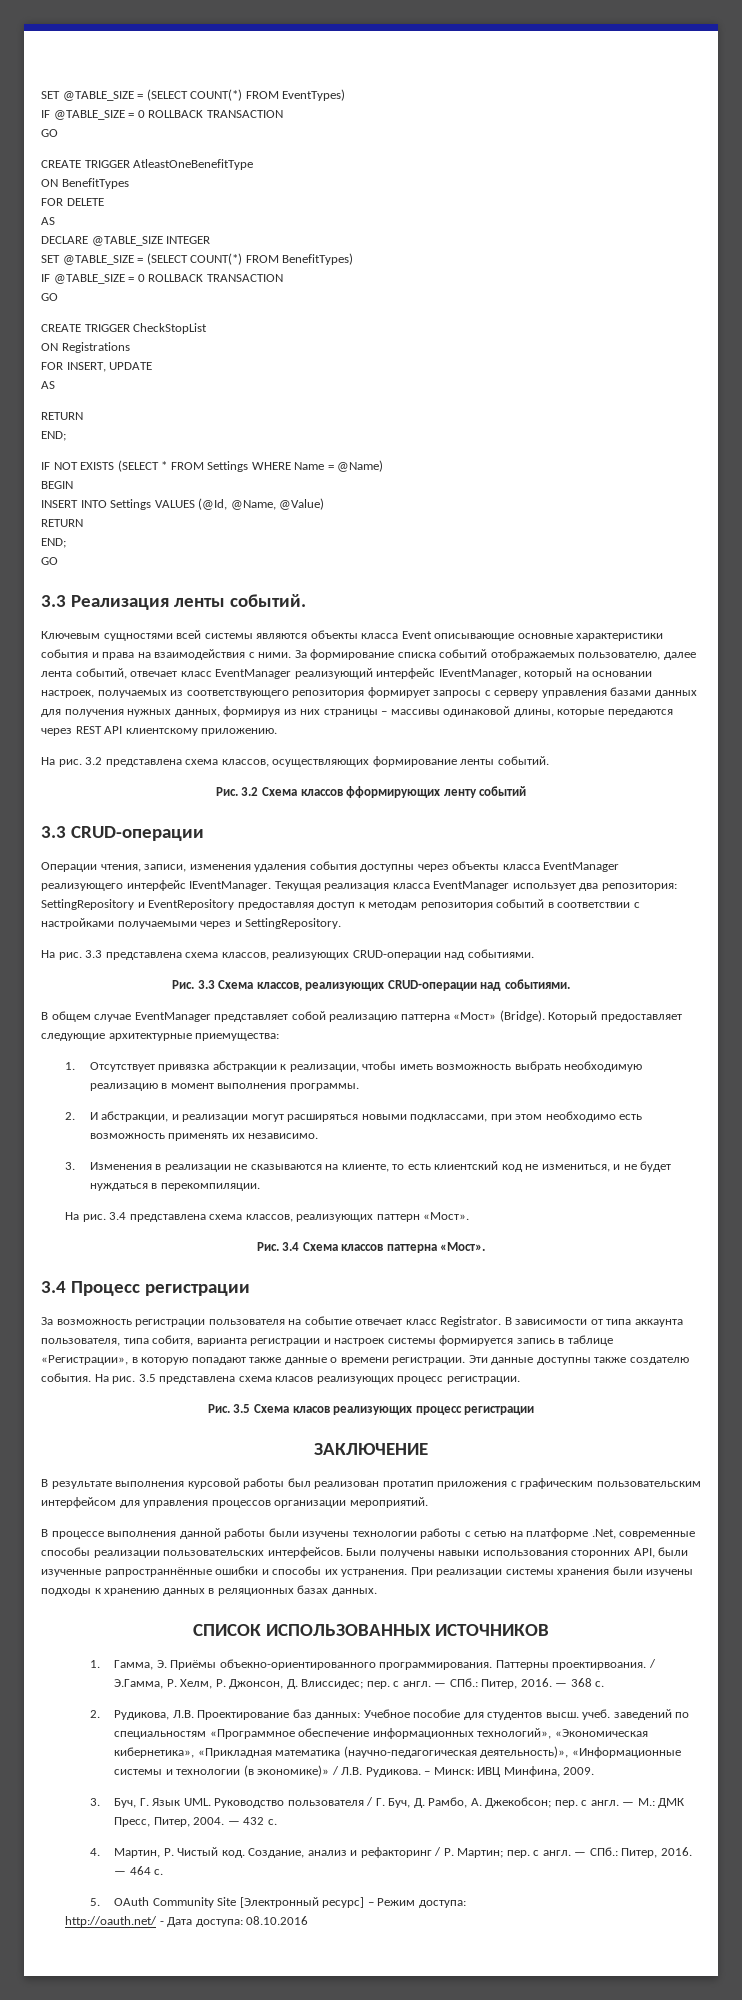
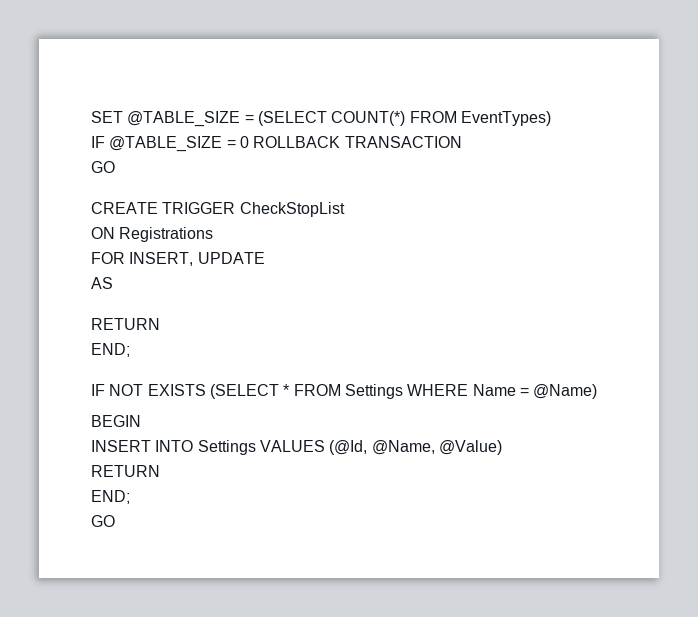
[41,159,254,170] [41,178,129,189] [41,198,104,206] [41,217,55,225] [41,236,211,246] [41,253,354,265] [41,274,283,284] [41,293,58,301] // CREATE TRIGGER AtleastOneBenefitType // ON BenefitTypes // FOR DELETE // AS // DECLARE @TABLE_SIZE INTEGER // SET @TABLE_SIZE = (SELECT COUNT(*) FROM BenefitTypes) // IF @TABLE_SIZE = 0 ROLLBACK TRANSACTION // GO -> (115, 167) none
[41,594,306,610] [41,630,664,641] [41,649,696,660] [41,668,653,679] [41,687,697,698] [41,706,673,717] [41,726,278,736] [41,756,549,767] [215,786,527,798] [41,826,204,841] [41,861,620,872] [41,880,677,891] [41,899,640,910] [41,918,342,929] [41,949,534,960] [172,979,570,991] [41,1010,682,1022] [41,1033,280,1041] [65,1061,643,1072] [89,1083,359,1091] [65,1111,643,1122] [89,1133,319,1141] [65,1161,672,1172] [89,1183,260,1191] [65,1212,470,1222] [256,1242,486,1253] [41,1281,250,1296] [41,1316,683,1327] [41,1335,613,1346] [41,1355,689,1365] [41,1373,520,1384] [207,1404,535,1415] [314,1443,428,1455] [41,1478,701,1489] [41,1497,428,1508] [41,1528,696,1539] [41,1547,689,1558] [41,1566,694,1577] [41,1585,377,1596] [193,1624,549,1636] [89,1659,656,1670] [114,1678,605,1689] [89,1709,690,1720] [114,1728,648,1739] [114,1746,681,1758] [114,1765,595,1777] [89,1797,685,1808] [114,1817,277,1827] [89,1847,692,1858] [114,1866,164,1875] [89,1897,466,1908] [65,1916,309,1927] // 3.3 Реализация ленты событий. // Ключевым сущностями всей системы являются объекты класса Event описывающие основные характеристики события и права на взаимодействия с ними. За формирование списка событий отображаемых пользователю, далее лента событий, отвечает класс EventManager реализующий интерфейс IEventManager, который на основании настроек, получаемых из соответствующего репозитория формирует запросы с серверу управления базами данных для получения нужных данных, формируя из них страницы – массивы одинаковой длины, которые передаются через REST API клиентскому приложению. // На рис. 3.2 представлена схема классов, осуществляющих формирование ленты событий. // Рис. 3.2 Схема классов фформирующих ленту событий // 3.3 CRUD-операции // Операции чтения, записи, изменения удаления события доступны через объекты класса EventManager реализующего интерфейс IEventManager. Текущая реализация класса EventManager использует два репозитория: SettingRepository и EventRepository предоставляя доступ к методам репозитория событий в соответствии с настройками получаемыми через и SettingRepository. // На рис. 3.3 представлена схема классов, реализующих CRUD-операции над событиями. // Рис. 3.3 Схема классов, реализующих CRUD-операции над событиями. // В общем случае EventManager представляет собой реализацию паттерна «Мост» (Bridge). Который предоставляет следующие архитектурные приемущества: // 1. Отсутствует привязка абстракции к реализации, чтобы иметь возможность выбрать необходимую реализацию в момент выполнения программы. // 2. И абстракции, и реализации могут расширяться новыми подклассами, при этом необходимо есть возможность применять их независимо. // 3. Изменения в реализации не сказываются на клиенте, то есть клиентский код не измениться, и не будет нуждаться в перекомпиляции. // На рис. 3.4 представлена схема классов, реализующих паттерн «Мост». // Рис. 3.4 Схема классов паттерна «Мост». // 3.4 Процесс регистрации // За возможность регистрации пользователя на событие отвечает класс Registrator. В зависимости от типа аккаунта пользователя, типа собитя, варианта регистрации и настроек системы формируется запись в таблице «Регистрации», в которую попадают также данные о времени регистрации. Эти данные доступны также создателю события. На рис. 3.5 представлена схема класов реализующих процесс регистрации. // Рис. 3.5 Схема класов реализующих процесс регистрации // ЗАКЛЮЧЕНИЕ // В результате выполнения курсовой работы был реализован протатип приложения с графическим пользовательским интерфейсом для управления процессов организации мероприятий. // В процессе выполнения данной работы были изучены технологии работы с сетью на платформе .Net, современные способы реализации пользовательских интерфейсов. Были получены навыки использования сторонних API, были изученные рапространнённые ошибки и способы их устранения. При реализации системы хранения были изучены подходы к хранению данных в реляционных базах данных. // СПИСОК ИСПОЛЬЗОВАННЫХ ИСТОЧНИКОВ // 1. Гамма, Э. Приёмы объекно-ориентированного программирования. Паттерны проектирвоания. / Э.Гамма, Р. Хелм, Р. Джонсон, Д. Влиссидес; пер. с англ. — СПб.: Питер, 2016. — 368 с. // 2. Рудикова, Л.В. Проектирование баз данных: Учебное пособие для студентов высш. учеб. заведений по специальностям «Программное обеспечение информационных технологий», «Экономическая кибернетика», «Прикладная математика (научно-педагогическая деятельность)», «Информационные системы и технологии (в экономике)» / Л.В. Рудикова. – Минск: ИВЦ Минфина, 2009. // 3. Буч, Г. Язык UML. Руководство пользователя / Г. Буч, Д. Рамбо, А. Джекобсон; пер. с англ. — М.: ДМК Пресс, Питер, 2004. — 432 с. // 4. Мартин, Р. Чистый код. Создание, анализ и рефакторинг / Р. Мартин; пер. с англ. — СПб.: Питер, 2016. — 464 с. // 5. OAuth Community Site [Электронный ресурс] – Режим доступа: // http://oauth.net/ - Дата доступа: 08.10.2016 -> (115, 521) none

